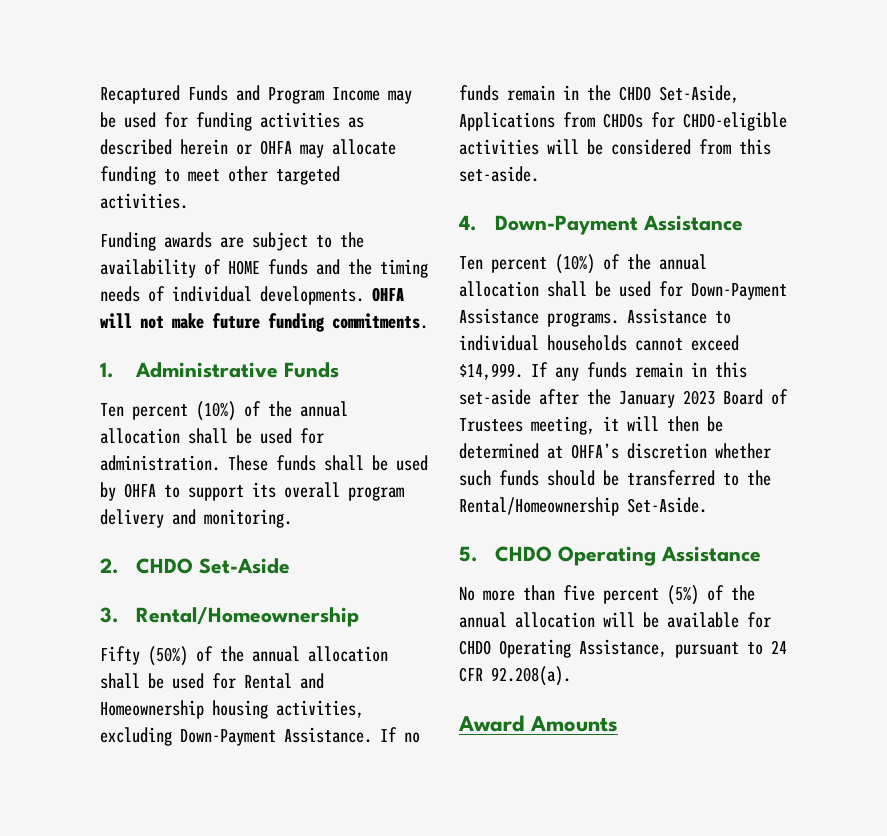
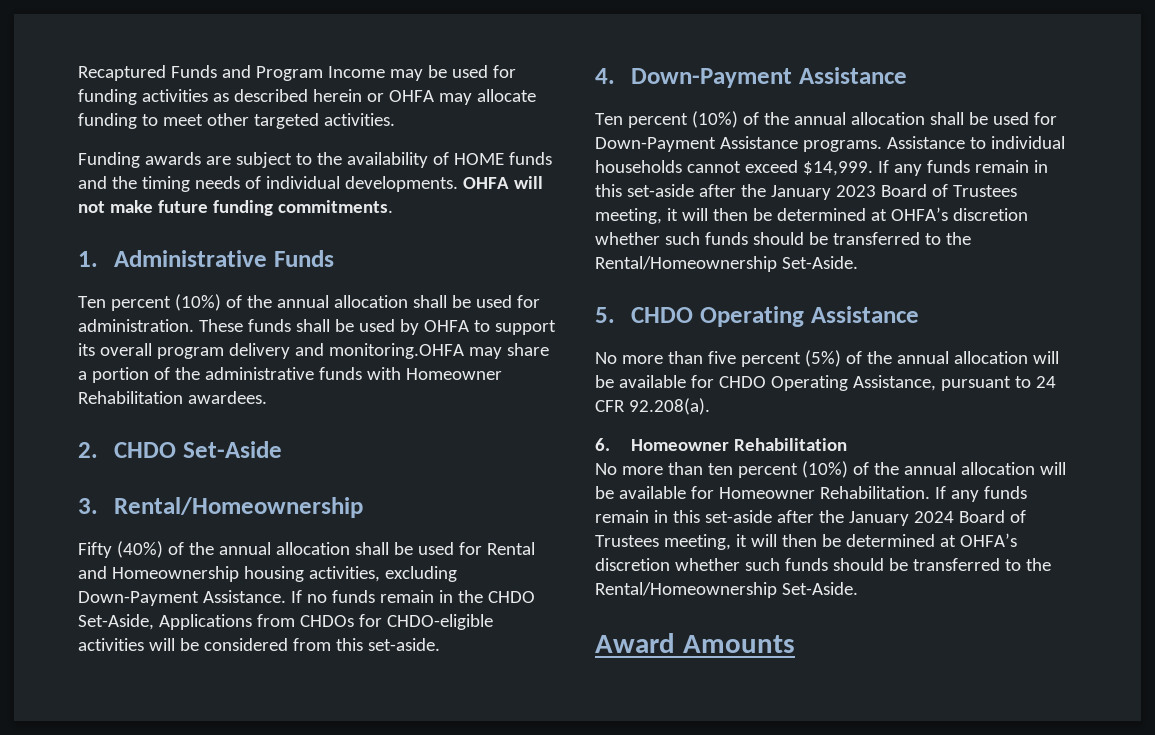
[204,509,292,528] monitoring. -> [328,343,549,359] [78,367,502,383] [78,391,267,404] monitoring.OHFA may share a portion of the administrative funds with Homeowner Rehabilitation awardees.
[148,646,188,666] (50%) -> [116,541,163,558] (40%)
(571, 676) none -> [595,438,848,451] [595,461,1066,478] [595,486,1027,502] [595,510,1026,526] [595,533,1017,550] [595,558,1051,571] [595,582,858,598] // 6. Homeowner Rehabilitation // No more than ten percent (10%) of the annual allocation will be available for Homeowner Rehabilitation. If any funds remain in this set-aside after the January 2024 Board of Trustees meeting, it will then be determined at OHFA’s discretion whether such funds should be transferred to the Rental/Homeownership Set-Aside.

